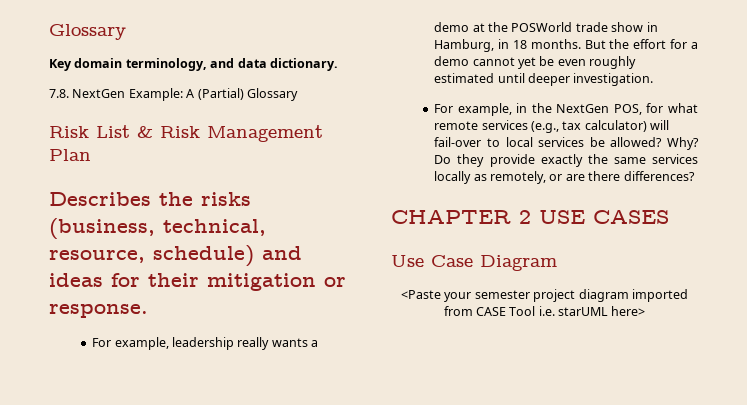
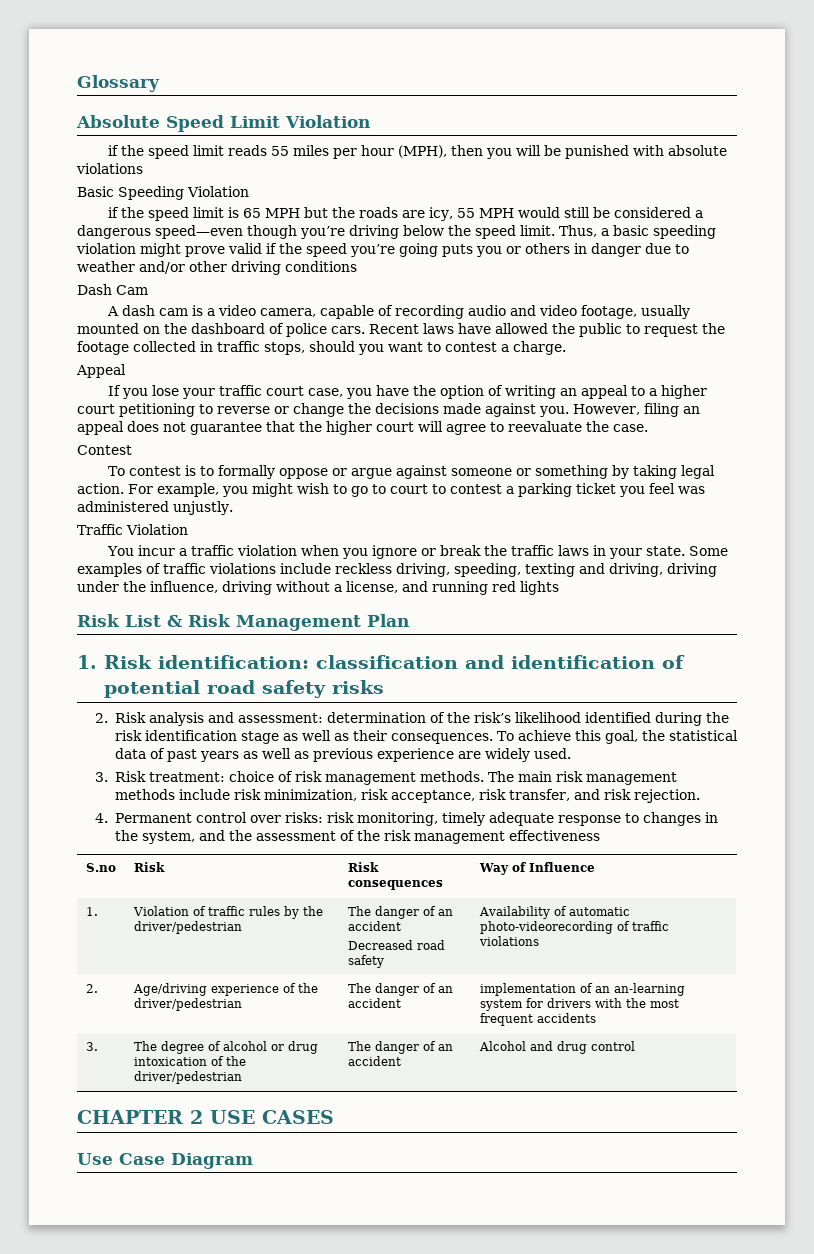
[49,24,126,40] [49,58,338,71] [49,88,298,101] Glossary // Key domain terminology, and data dictionary. // 7.8. NextGen Example: A (Partial) Glossary -> [77,75,160,92] [76,115,370,132] [108,145,728,159] [76,163,143,174] [77,186,249,200] [108,207,704,221] [77,225,716,239] [76,243,689,257] [77,261,357,275] [77,284,148,295] [107,305,691,319] [77,323,725,337] [77,341,566,355] [76,364,126,378] [108,385,708,399] [77,403,700,417] [77,421,648,435] [77,445,132,455] [108,465,716,479] [77,483,705,497] [77,501,233,515] [77,524,188,535] [107,545,729,559] [77,563,717,577] [77,581,559,595] Glossary // Absolute Speed Limit Violation // if the speed limit reads 55 miles per hour (MPH), then you will be punished with absolute violations // Basic Speeding Violation // if the speed limit is 65 MPH but the roads are icy, 55 MPH would still be considered a dangerous speed—even though you’re driving below the speed limit. Thus, a basic speeding violation might prove valid if the speed you’re going puts you or others in danger due to weather and/or other driving conditions // Dash Cam // A dash cam is a video camera, capable of recording audio and video footage, usually mounted on the dashboard of police cars. Recent laws have allowed the public to request the footage collected in traffic stops, should you want to contest a charge. // Appeal // If you lose your traffic court case, you have the option of writing an appeal to a higher court petitioning to reverse or change the decisions made against you. However, filing an appeal does not guarantee that the higher court will agree to reevaluate the case. // Contest // To contest is to formally oppose or argue against someone or something by taking legal action. For example, you might wish to go to court to contest a parking ticket you feel was administered unjustly. // Traffic Violation // You incur a traffic violation when you ignore or break the traffic laws in your state. Some examples of traffic violations include reckless driving, speeding, texting and driving, driving under the influence, driving without a license, and running red lights
[49,192,251,206] [49,218,266,239] [49,245,302,267] [49,273,346,291] [49,304,148,318] [92,337,319,350] [434,22,658,32] [434,39,698,52] [434,56,637,69] [434,73,654,86] [434,103,698,116] [434,120,670,133] [434,137,699,150] [434,154,698,167] [434,171,695,184] Describes the risks (business, technical, resource, schedule) and ideas for their mitigation or response. // For example, leadership really wants a demo at the POSWorld trade show in Hamburg, in 18 months. But the effort for a demo cannot yet be even roughly estimated until deeper investigation. // For example, in the NextGen POS, for what remote services (e.g., tax calculator) will fail-over to local services be allowed? Why? Do they provide exactly the same services locally as remotely, or are there differences? -> [77,655,685,669] [103,680,384,698] [94,712,729,726] [114,730,738,744] [114,748,571,762] [94,771,677,785] [114,789,700,803] [94,812,718,826] [114,830,600,844] [85,863,116,872] [133,862,165,872] [347,862,379,872] [347,880,443,890] [478,862,595,875] [85,907,98,916] [132,906,323,919] [133,921,242,934] [347,906,453,919] [347,921,401,931] [347,940,445,950] [347,955,384,968] [478,906,630,919] [479,921,669,934] [478,936,539,946] [85,984,98,993] [132,983,318,996] [133,998,242,1011] [347,983,453,996] [347,998,401,1008] [479,983,685,996] [479,998,679,1011] [479,1013,596,1026] [85,1042,98,1051] [133,1041,318,1054] [133,1056,246,1066] [133,1071,242,1084] [347,1041,453,1054] [347,1056,401,1066] [478,1041,635,1054] 1. Risk identification: classification and identification of potential road safety risks // 2. Risk analysis and assessment: determination of the risk’s likelihood identified during the risk identification stage as well as their consequences. To achieve this goal, the statistical data of past years as well as previous experience are widely used. // 3. Risk treatment: choice of risk management methods. The main risk management methods include risk minimization, risk acceptance, risk transfer, and risk rejection. // 4. Permanent control over risks: risk monitoring, timely adequate response to changes in the system, and the assessment of the risk management effectiveness // S.no | Risk | Risk consequences | Way of Influence // 1. | Violation of traffic rules by the driver/pedestrian | The danger of an accident // Decreased road safety | Availability of automatic photo-videorecording of traffic violations // 2. | Age/driving experience of the driver/pedestrian | The danger of an accident | implementation of an an-learning system for drivers with the most frequent accidents // 3. | The degree of alcohol or drug intoxication of the driver/pedestrian | The danger of an accident | Alcohol and drug control
[401,289,688,302] [443,306,646,316] // <Paste your semester project diagram imported from CASE Tool i.e. starUML here> -> (253, 1161) none

